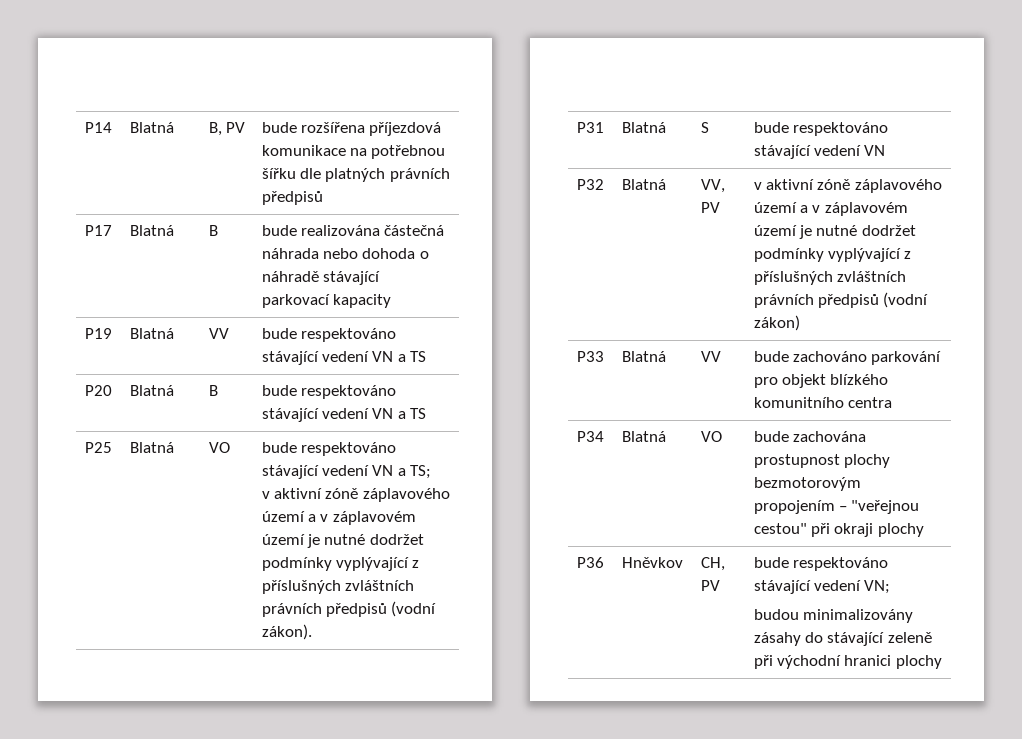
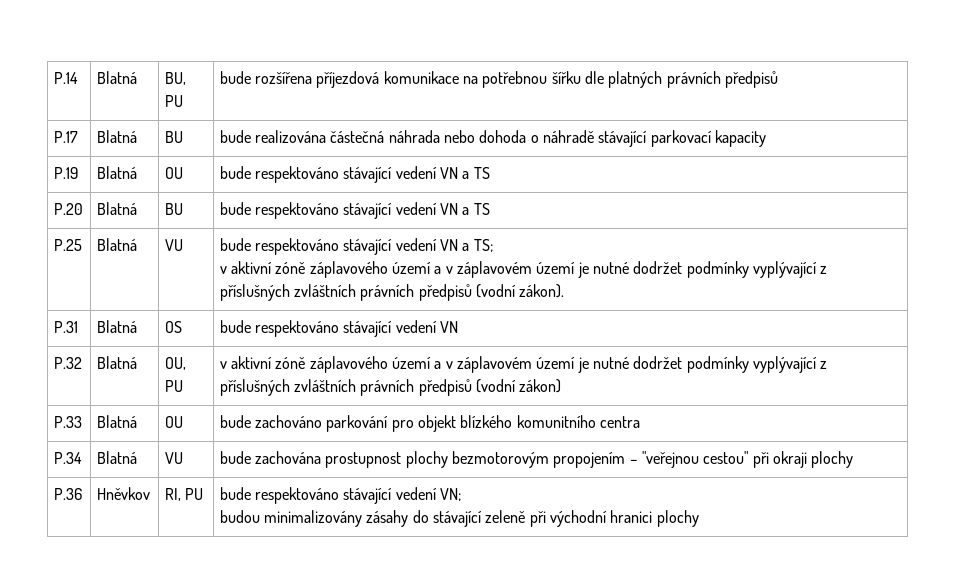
[84,122,112,133] [129,122,174,133] [208,122,246,136] P14 | Blatná | B, PV -> [53,72,78,84] [96,71,137,84] [164,72,186,85] [164,95,183,107] P.14 | Blatná | BU, PU
[84,225,112,236] [129,225,174,236] [208,225,218,236] P17 | Blatná | B -> [53,131,78,143] [96,130,137,143] [164,131,183,143] P.17 | Blatná | BU
[84,328,112,339] [129,328,174,339] [208,328,229,339] [261,328,397,342] [261,351,427,365] [84,385,112,396] [129,385,174,396] [208,385,218,396] [261,385,397,399] [261,408,427,422] [84,442,112,453] [129,442,174,453] [208,442,230,453] P19 | Blatná | VV | bude respektováno stávající vedení VN a TS // P20 | Blatná | B | bude respektováno stávající vedení VN a TS // P25 | Blatná | VO -> [53,167,78,179] [96,166,137,179] [164,167,183,179] [219,166,490,183] [53,203,83,215] [96,202,137,215] [164,203,183,215] [219,202,490,219] [53,239,82,251] [96,238,137,251] [164,239,183,251] P.19 | Blatná | OU | bude respektováno stávající vedení VN a TS // P.20 | Blatná | BU | bude respektováno stávající vedení VN a TS // P.25 | Blatná | VU
[576,122,604,133] [621,122,666,133] [700,122,709,133] P31 | Blatná | S -> [53,321,78,333] [96,320,137,333] [164,321,182,333] P.31 | Blatná | OS
[576,179,604,190] [621,179,666,190] [700,179,725,193] [700,202,720,213] P32 | Blatná | VV, PV -> [53,357,82,369] [96,356,137,369] [164,357,186,370] [164,380,183,392] P.32 | Blatná | OU, PU
[576,351,604,362] [621,351,666,362] [700,351,721,362] P33 | Blatná | VV -> [53,416,82,428] [96,415,137,428] [164,416,183,428] P.33 | Blatná | OU
[576,431,604,442] [621,431,666,442] [700,431,722,442] P34 | Blatná | VO -> [53,452,82,464] [96,451,137,464] [164,452,183,464] P.34 | Blatná | VU
[576,557,604,568] P36 -> [53,488,82,500] P.36
[700,557,725,571] [700,580,720,591] CH, PV -> [164,488,204,501] RI, PU

